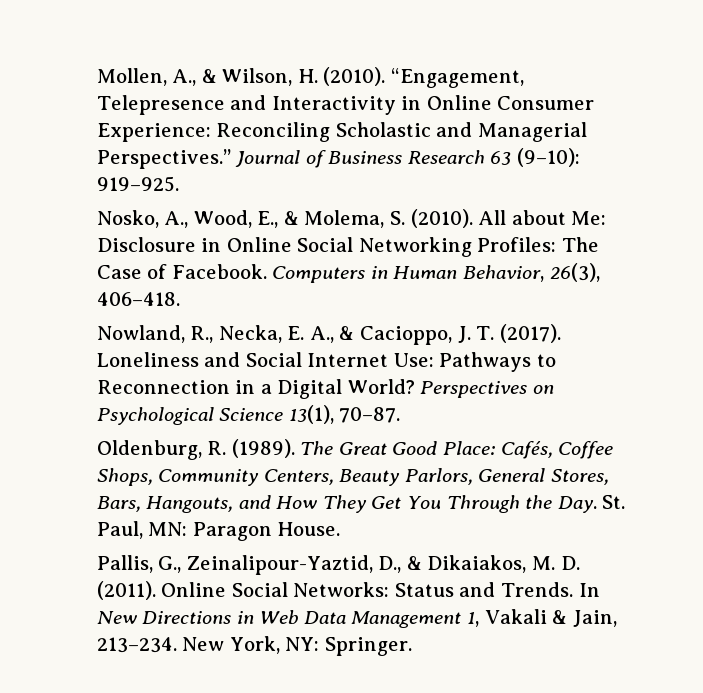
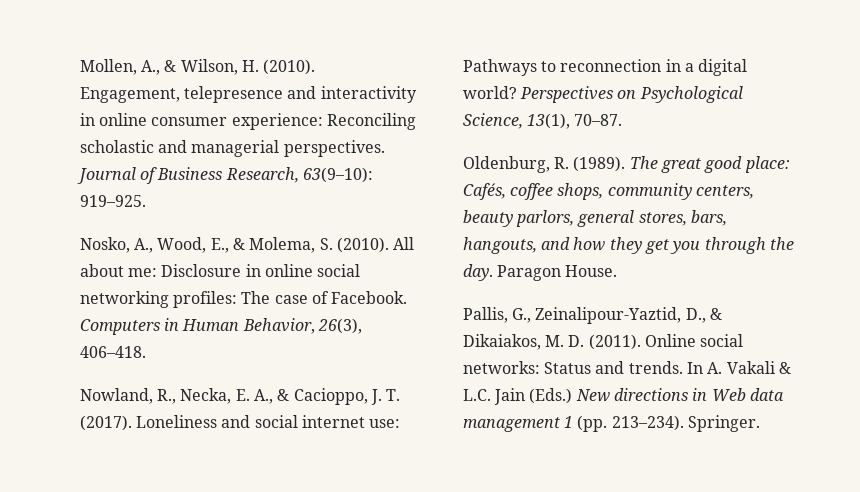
[390,68,524,88] [96,95,595,115] [96,122,587,142] [96,148,580,169] “Engagement, Telepresence and Interactivity in Online Consumer Experience: Reconciling Scholastic and Managerial Perspectives.” Journal of Business Research 63 (9–10): -> [79,86,417,103] [79,113,417,130] [79,140,385,157] [76,167,374,184] Engagement, telepresence and interactivity in online consumer experience: Reconciling scholastic and managerial perspectives. Journal of Business Research, 63(9–10):
[571,211,607,225] Me: -> [128,268,158,277] me:
[226,237,599,257] [96,265,142,279] Online Social Networking Profiles: The Case -> [265,264,361,277] [79,291,308,308] online social networking profiles: The case
[245,352,434,367] Social Internet Use: -> [254,415,401,428] social internet use:
[96,380,230,394] Reconnection -> [560,59,662,72] reconnection
[277,379,415,399] Digital World? -> [698,59,748,76] [462,86,517,99] digital world?
[219,408,284,421] Science -> [462,113,523,129] Science,
[338,441,614,459] [96,468,609,486] [96,495,626,513] [96,521,188,539] Great Good Place: Cafés, Coffee Shops, Community Centers, Beauty Parlors, General Stores, Bars, Hangouts, and How They Get You Through the Day. St. Paul, MN: -> [661,156,790,173] [462,183,755,200] [462,210,728,227] [462,237,795,254] [462,264,493,281] great good place: Cafés, coffee shops, community centers, beauty parlors, general stores, bars, hangouts, and how they get you through the day.
[231,582,600,597] [96,609,617,628] [96,636,320,654] Social Networks: Status and Trends. In New Directions in Web Data Management 1, Vakali & Jain, 213–234. New York, NY: -> [700,334,744,347] [462,361,792,374] [462,388,785,405] [462,415,684,432] social networks: Status and trends. In A. Vakali & L.C. Jain (Eds.) New directions in Web data management 1 (pp. 213–234).

